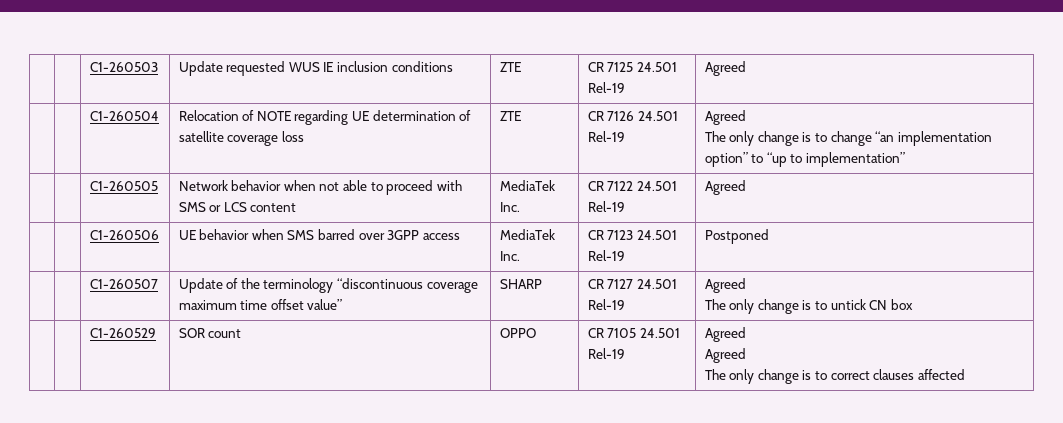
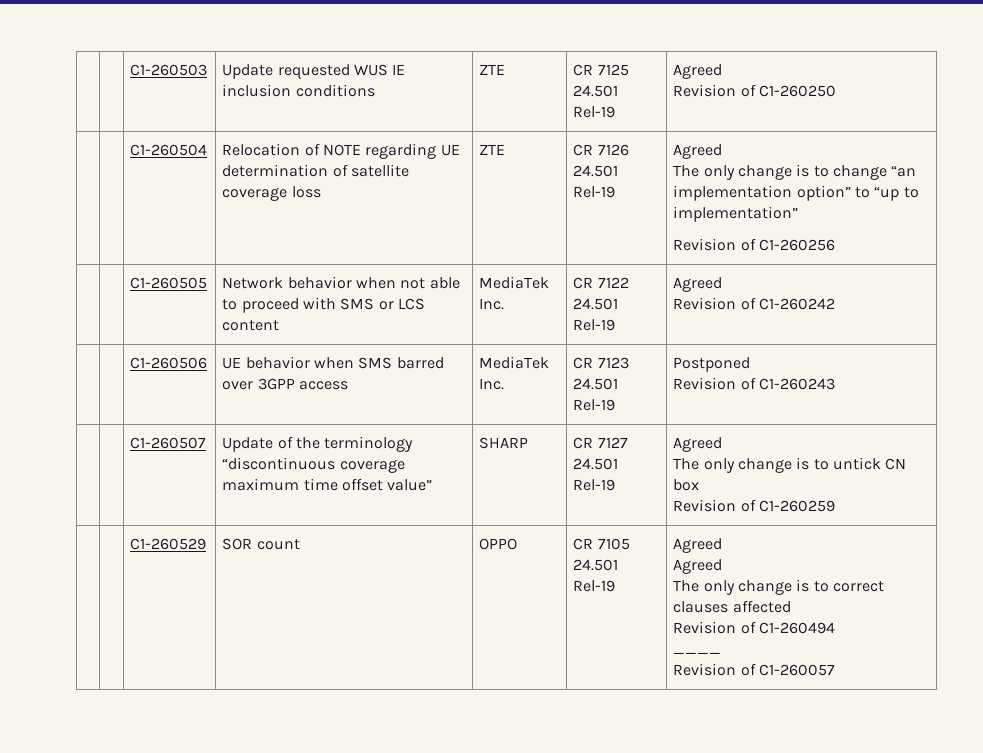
(746, 68) none -> [673,84,837,97] // Revision of C1-260250
(906, 159) none -> [673,238,836,251] // Revision of C1-260256
(746, 187) none -> [673,297,836,310] // Revision of C1-260242
(769, 236) none -> [673,377,836,390] // Revision of C1-260243
(914, 304) none -> [673,499,836,512] // Revision of C1-260259
(966, 374) none -> [673,621,836,634] [673,652,722,654] [673,663,836,676] // Revision of C1-260494 // ____ // Revision of C1-260057

